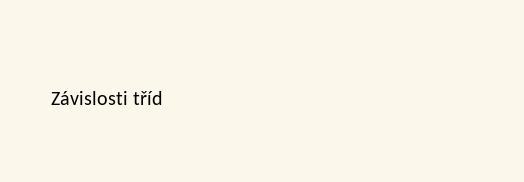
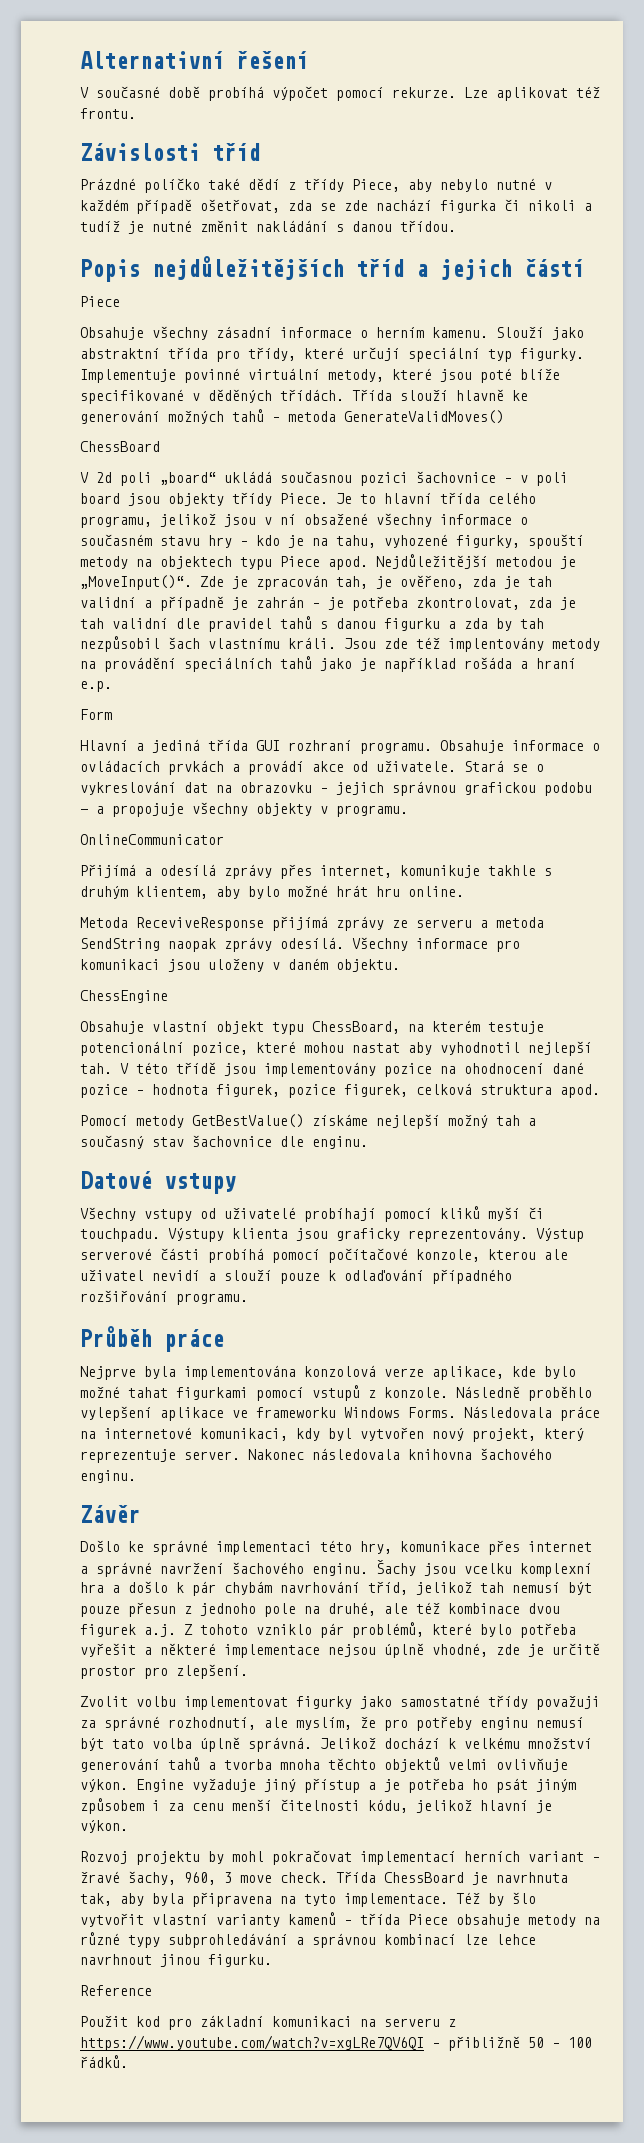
[51,91,164,105] Závislosti tříd -> [80,51,308,69] [80,86,600,101] [80,108,136,119] [80,143,260,161] [80,178,552,193] [80,199,592,214] [80,220,456,234] [80,256,584,282] [80,296,120,307] [80,326,584,340] [80,347,584,362] [80,368,560,383] [80,389,528,404] [80,409,504,424] [80,441,160,452] [80,471,568,486] [80,492,536,506] [80,513,528,528] [80,534,584,549] [80,554,576,570] [80,575,552,590] [80,596,576,611] [80,616,544,632] [80,636,600,652] [80,656,576,672] [80,681,112,692] [80,709,112,720] [80,739,600,754] [80,760,544,775] [80,781,592,796] [80,802,408,817] [80,834,224,845] [80,864,552,879] [80,885,464,899] [80,916,544,931] [80,937,520,952] [80,958,400,972] [80,990,168,1003] [80,1020,544,1035] [80,1041,592,1056] [80,1062,584,1077] [80,1083,600,1098] [80,1114,536,1129] [80,1135,368,1149] [80,1171,236,1194] [80,1206,544,1222] [80,1227,584,1242] [80,1248,568,1263] [80,1269,512,1284] [80,1290,248,1305] [80,1326,224,1352] [80,1365,576,1380] [80,1385,592,1401] [80,1406,600,1421] [80,1427,584,1442] [80,1448,552,1463] [80,1470,136,1483] [80,1505,140,1523] [80,1540,592,1555] [80,1560,592,1577] [80,1581,592,1596] [80,1602,560,1617] [80,1622,576,1638] [80,1643,600,1658] [80,1664,248,1679] [80,1695,600,1710] [80,1716,584,1731] [80,1737,592,1752] [80,1757,568,1772] [80,1778,576,1793] [80,1798,552,1814] [80,1820,128,1833] [80,1850,600,1865] [80,1871,568,1885] [80,1892,536,1907] [80,1912,600,1927] [80,1932,536,1948] [80,1954,272,1967] [80,1985,152,1996] [80,2015,456,2030] [80,2035,592,2051] [80,2055,128,2068] Alternativní řešení // V současné době probíhá výpočet pomocí rekurze. Lze aplikovat též frontu. // Závislosti tříd // Prázdné políčko také dědí z třídy Piece, aby nebylo nutné v každém případě ošetřovat, zda se zde nachází figurka či nikoli a tudíž je nutné změnit nakládání s danou třídou. // Popis nejdůležitějších tříd a jejich částí // Piece // Obsahuje všechny zásadní informace o herním kamenu. Slouží jako abstraktní třída pro třídy, které určují speciální typ figurky. Implementuje povinné virtuální metody, které jsou poté blíže specifikované v děděných třídách. Třída slouží hlavně ke generování možných tahů – metoda GenerateValidMoves() // ChessBoard // V 2d poli „board“ ukládá současnou pozici šachovnice – v poli board jsou objekty třídy Piece. Je to hlavní třída celého programu, jelikož jsou v ní obsažené všechny informace o současném stavu hry – kdo je na tahu, vyhozené figurky, spouští metody na objektech typu Piece apod. Nejdůležitější metodou je „MoveInput()“. Zde je zpracován tah, je ověřeno, zda je tah validní a případně je zahrán – je potřeba zkontrolovat, zda je tah validní dle pravidel tahů s danou figurku a zda by tah nezpůsobil šach vlastnímu králi. Jsou zde též implentovány metody na provádění speciálních tahů jako je například rošáda a hraní e.p. // Form // Hlavní a jediná třída GUI rozhraní programu. Obsahuje informace o ovládacích prvkách a provádí akce od uživatele. Stará se o vykreslování dat na obrazovku – jejich správnou grafickou podobu - a propojuje všechny objekty v programu. // OnlineCommunicator // Přijímá a odesílá zprávy přes internet, komunikuje takhle s druhým klientem, aby bylo možné hrát hru online. // Metoda ReceviveResponse přijímá zprávy ze serveru a metoda SendString naopak zprávy odesílá. Všechny informace pro komunikaci jsou uloženy v daném objektu. // ChessEngine // Obsahuje vlastní objekt typu ChessBoard, na kterém testuje potencionální pozice, které mohou nastat aby vyhodnotil nejlepší tah. V této třídě jsou implementovány pozice na ohodnocení dané pozice – hodnota figurek, pozice figurek, celková struktura apod. // Pomocí metody GetBestValue() získáme nejlepší možný tah a současný stav šachovnice dle enginu. // Datové vstupy // Všechny vstupy od uživatelé probíhají pomocí kliků myší či touchpadu. Výstupy klienta jsou graficky reprezentovány. Výstup serverové části probíhá pomocí počítačové konzole, kterou ale uživatel nevidí a slouží pouze k odlaďování případného rozšiřování programu. // Průběh práce // Nejprve byla implementována konzolová verze aplikace, kde bylo možné tahat figurkami pomocí vstupů z konzole. Následně proběhlo vylepšení aplikace ve frameworku Windows Forms. Následovala práce na internetové komunikaci, kdy byl vytvořen nový projekt, který reprezentuje server. Nakonec následovala knihovna šachového enginu. // Závěr // Došlo ke správné implementaci této hry, komunikace přes internet a správné navržení šachového enginu. Šachy jsou vcelku komplexní hra a došlo k pár chybám navrhování tříd, jelikož tah nemusí být pouze přesun z jednoho pole na druhé, ale též kombinace dvou figurek a.j. Z tohoto vzniklo pár problémů, které bylo potřeba vyřešit a některé implementace nejsou úplně vhodné, zde je určitě prostor pro zlepšení. // Zvolit volbu implementovat figurky jako samostatné třídy považuji za správné rozhodnutí, ale myslím, že pro potřeby enginu nemusí být tato volba úplně správná. Jelikož dochází k velkému množství generování tahů a tvorba mnoha těchto objektů velmi ovlivňuje výkon. Engine vyžaduje jiný přístup a je potřeba ho psát jiným způsobem i za cenu menší čitelnosti kódu, jelikož hlavní je výkon. // Rozvoj projektu by mohl pokračovat implementací herních variant – žravé šachy, 960, 3 move check. Třída ChessBoard je navrhnuta tak, aby byla připravena na tyto implementace. Též by šlo vytvořit vlastní varianty kamenů – třída Piece obsahuje metody na různé typy subprohledávání a správnou kombinací lze lehce navrhnout jinou figurku. // Reference // Použit kod pro základní komunikaci na serveru z https://www.youtube.com/watch?v=xgLRe7QV6QI – přibližně 50 – 100 řádků.

